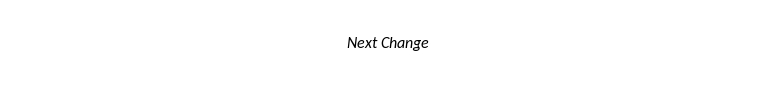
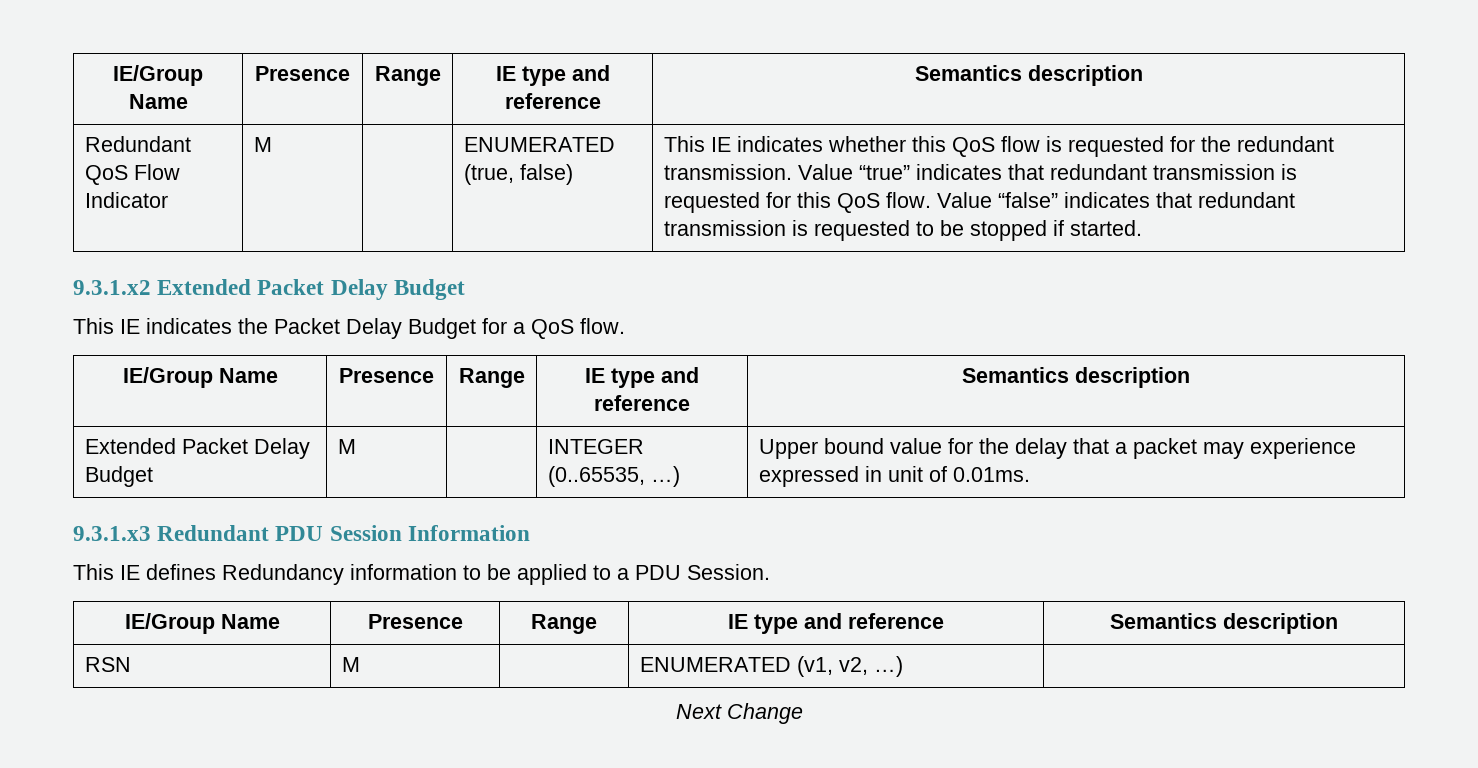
(346, 42) none -> [113,65,203,86] [128,94,188,109] [254,66,350,81] [374,66,441,86] [495,65,610,86] [504,93,601,109] [914,65,1143,86] [84,136,191,152] [84,164,180,185] [84,192,168,208] [253,137,272,152] [463,137,615,152] [463,164,573,185] [663,136,1334,157] [663,164,1297,180] [663,192,1295,213] [663,220,1142,241] [73,279,465,300] [73,318,625,339] [122,367,278,388] [339,368,434,383] [458,368,525,388] [585,367,699,388] [594,395,690,411] [962,367,1190,388] [84,438,310,459] [84,466,153,487] [337,439,356,454] [547,439,644,454] [547,466,680,487] [758,438,1356,459] [758,466,1030,487] [73,525,530,541] [73,564,770,585] [124,613,280,634] [367,614,463,629] [531,614,597,634] [728,613,944,634] [1110,613,1338,634] [84,657,131,672] [341,657,360,672] [639,656,903,677] IE/Group Name | Presence | Range | IE type and reference | Semantics description // Redundant QoS Flow Indicator | M | | ENUMERATED (true, false) | This IE indicates whether this QoS flow is requested for the redundant transmission. Value “true” indicates that redundant transmission is requested for this QoS flow. Value “false” indicates that redundant transmission is requested to be stopped if started. // 9.3.1.x2 Extended Packet Delay Budget // This IE indicates the Packet Delay Budget for a QoS flow. // IE/Group Name | Presence | Range | IE type and reference | Semantics description // Extended Packet Delay Budget | M | | INTEGER (0..65535, …) | Upper bound value for the delay that a packet may experience expressed in unit of 0.01ms. // 9.3.1.x3 Redundant PDU Session Information // This IE defines Redundancy information to be applied to a PDU Session. // IE/Group Name | Presence | Range | IE type and reference | Semantics description // RSN | M | | ENUMERATED (v1, v2, …) | //

